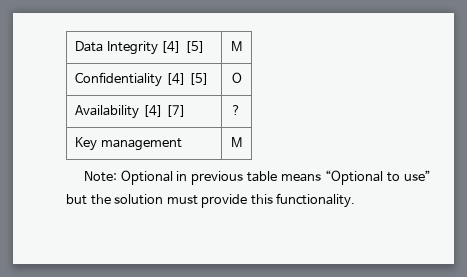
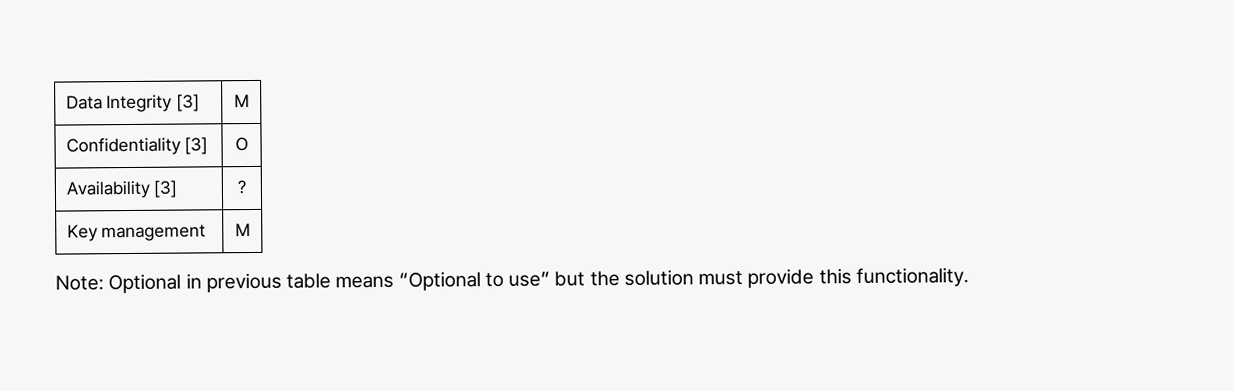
[161,41,205,53] [4] [5] -> [176,94,201,112] [3]
[165,73,210,85] [4] [5] -> [184,137,209,155] [3]
[142,105,187,117] [4] [7] -> [153,180,179,198] [3]

